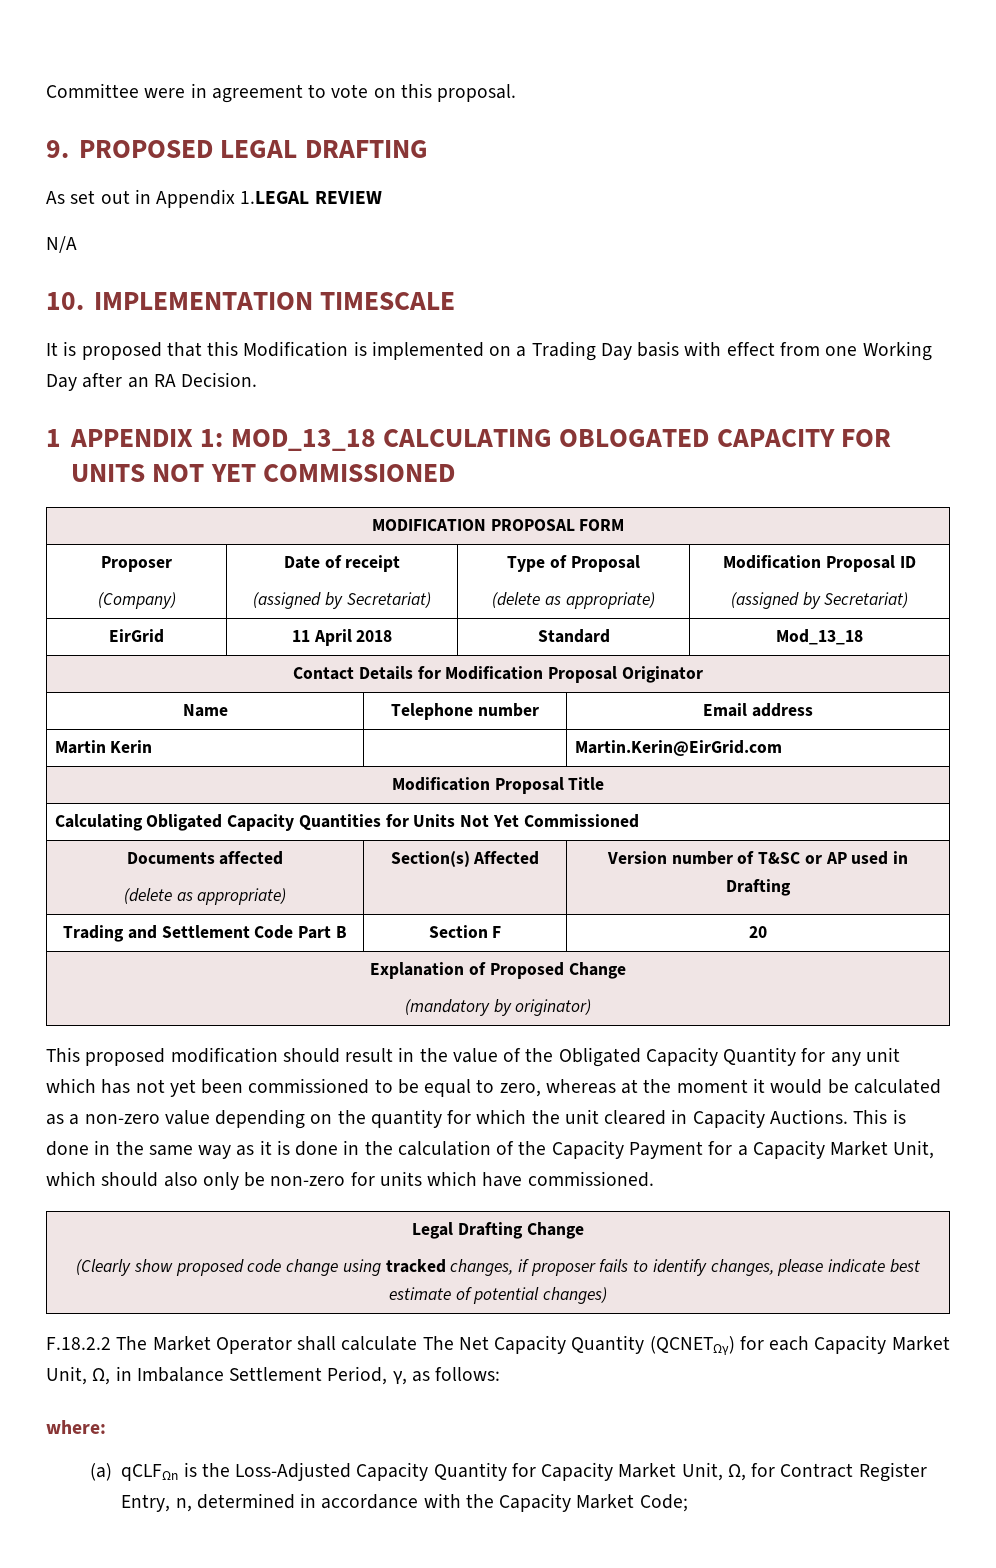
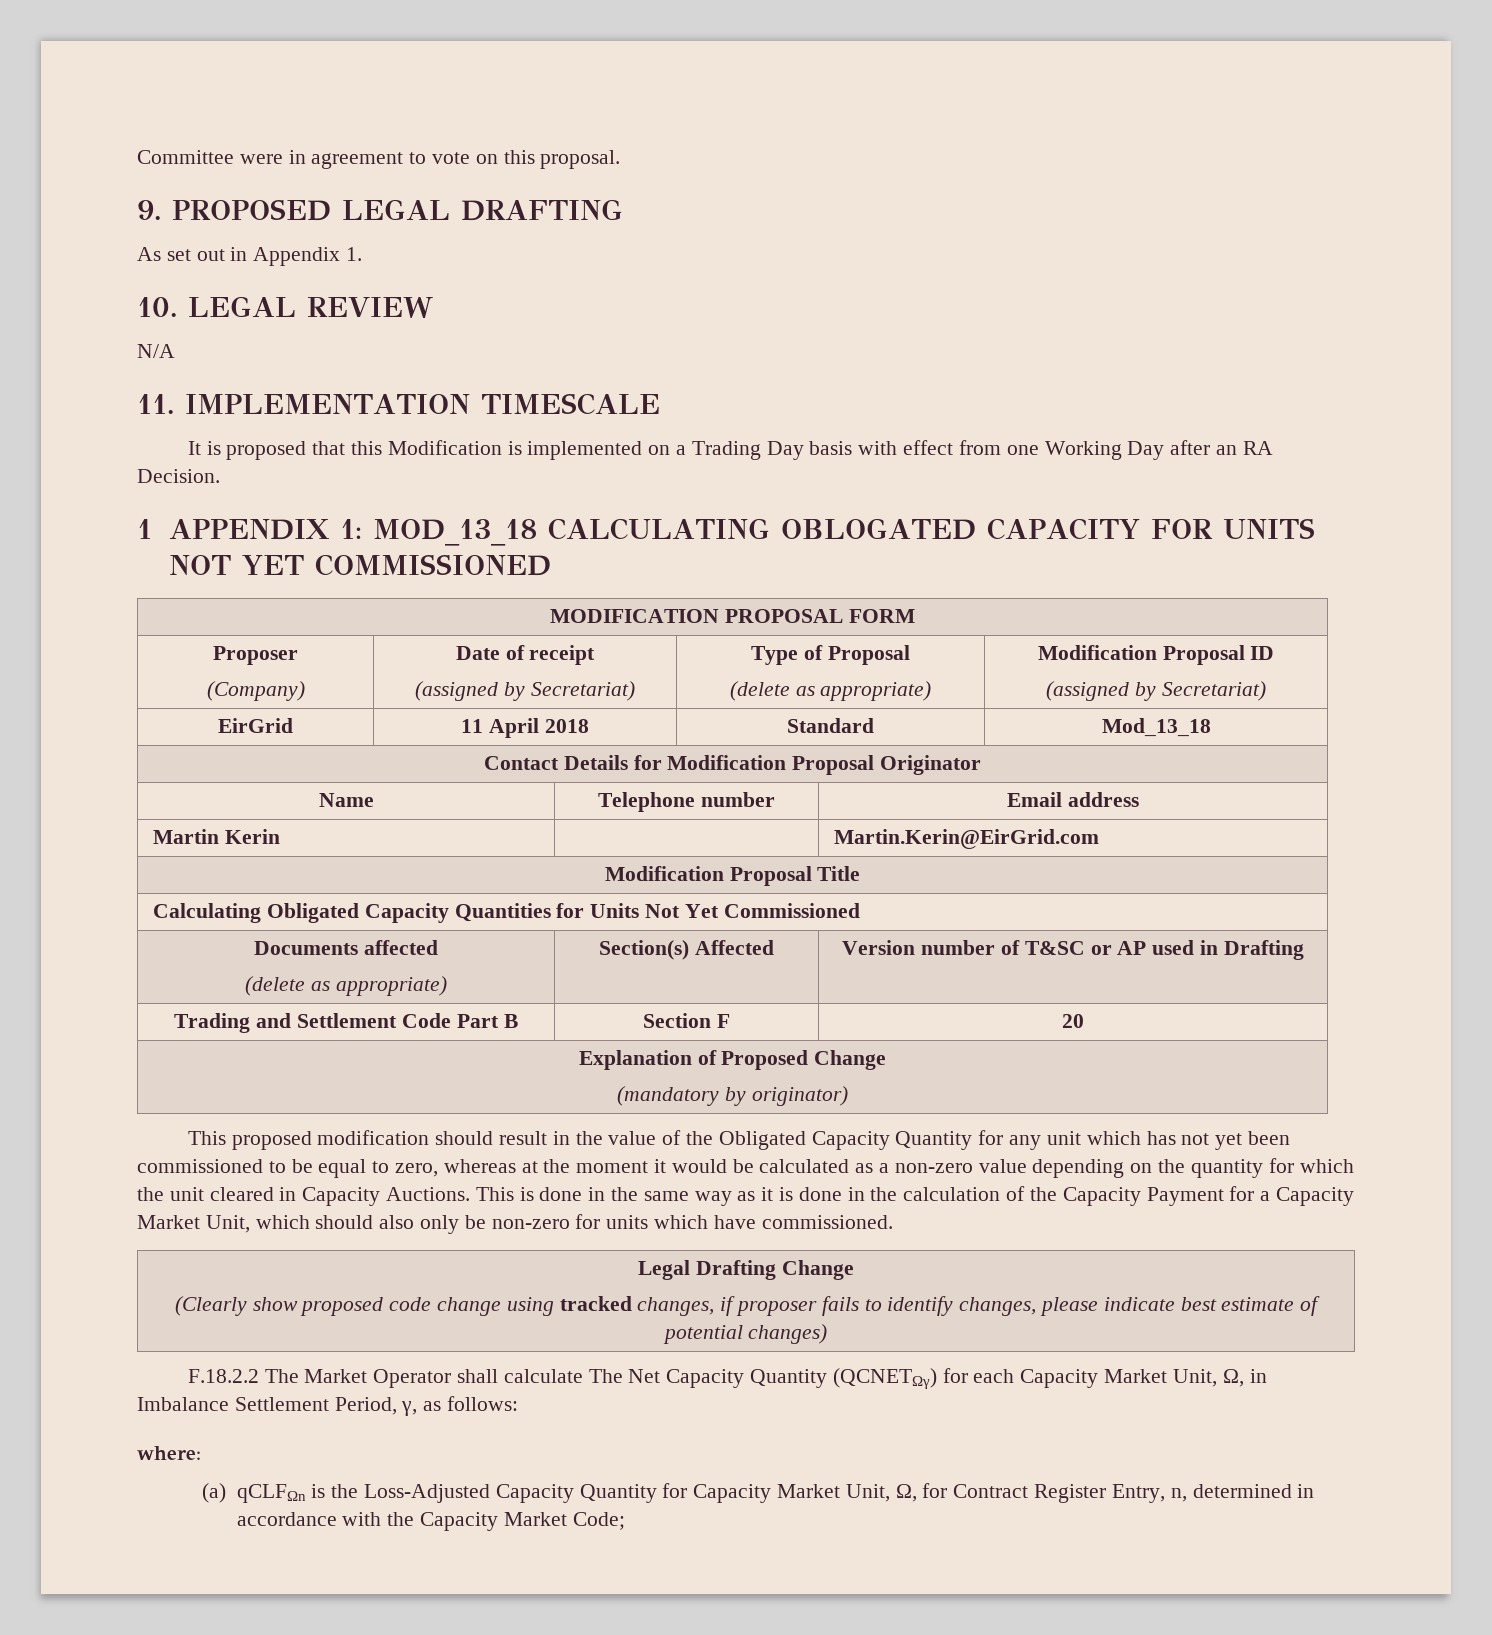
[240,191,310,204] 1.LEGAL -> [346,247,363,261] [137,296,296,317] 1. // 10. LEGAL
[46,292,84,310] 10. -> [137,394,174,414] 11.

